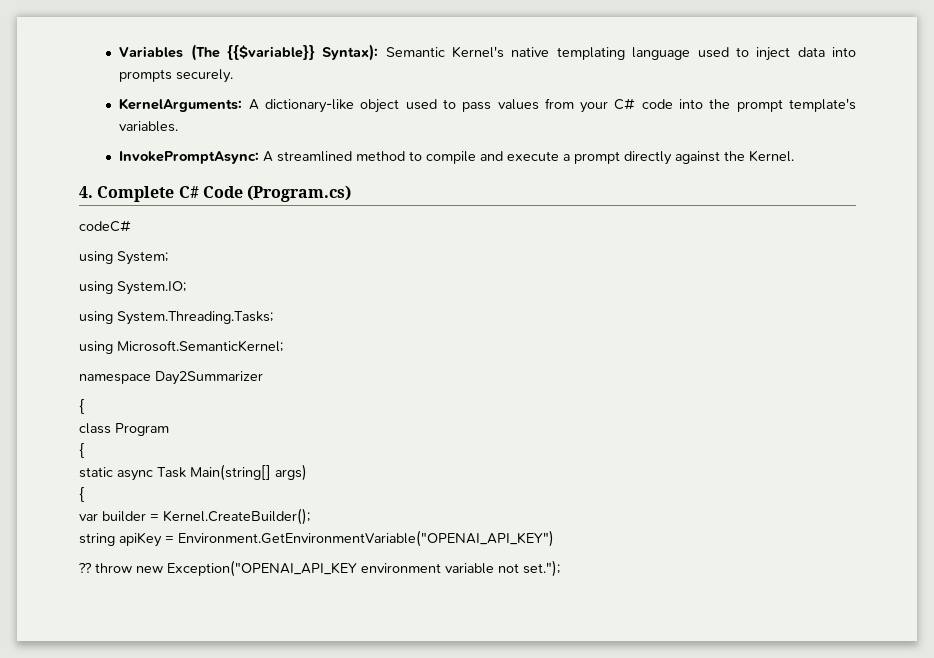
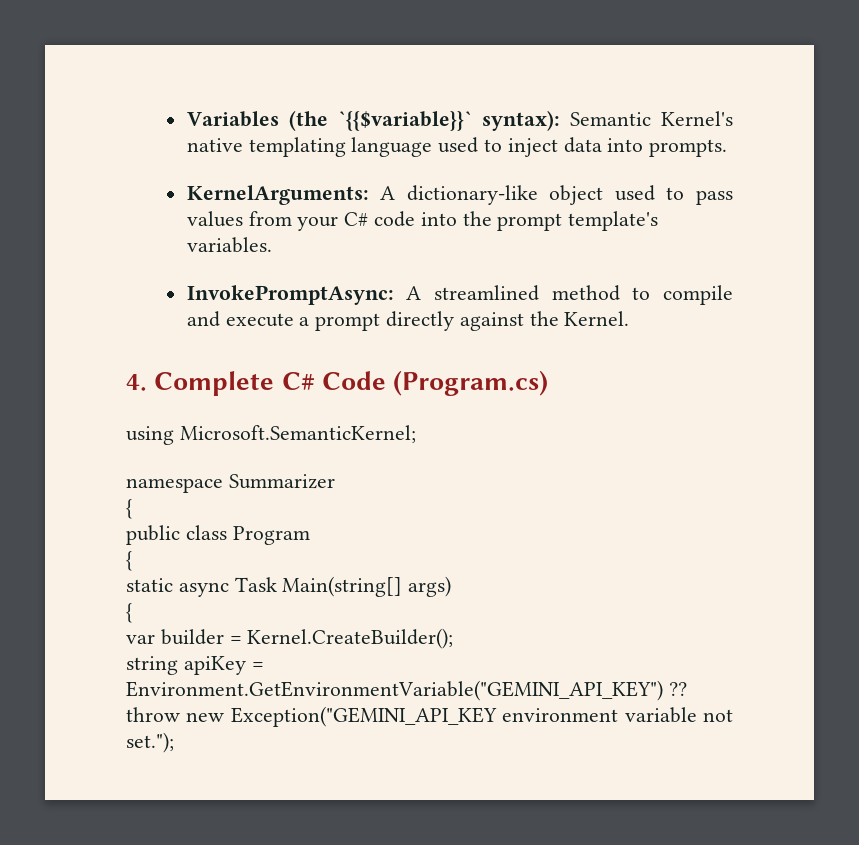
[190,44,379,61] (The {{$variable}} Syntax): -> [288,110,560,131] (the `{{$variable}}` syntax):
[119,69,234,83] prompts securely. -> [649,139,728,157] prompts.
[79,220,131,232] [79,251,168,265] [79,281,186,295] [79,311,273,325] // codeC# // using System; // using System.IO; // using System.Threading.Tasks; -> (549, 383) none
[155,371,263,385] [79,399,85,414] Day2Summarizer // { // -> [228,474,335,489] [126,499,132,519] [126,525,180,545] Summarizer // { // public
[178,530,554,547] Environment.GetEnvironmentVariable("OPENAI_API_KEY") // -> [126,680,663,701] Environment.GetEnvironmentVariable("GEMINI_API_KEY")
[167,560,357,577] Exception("OPENAI_API_KEY -> [230,706,497,727] Exception("GEMINI_API_KEY

